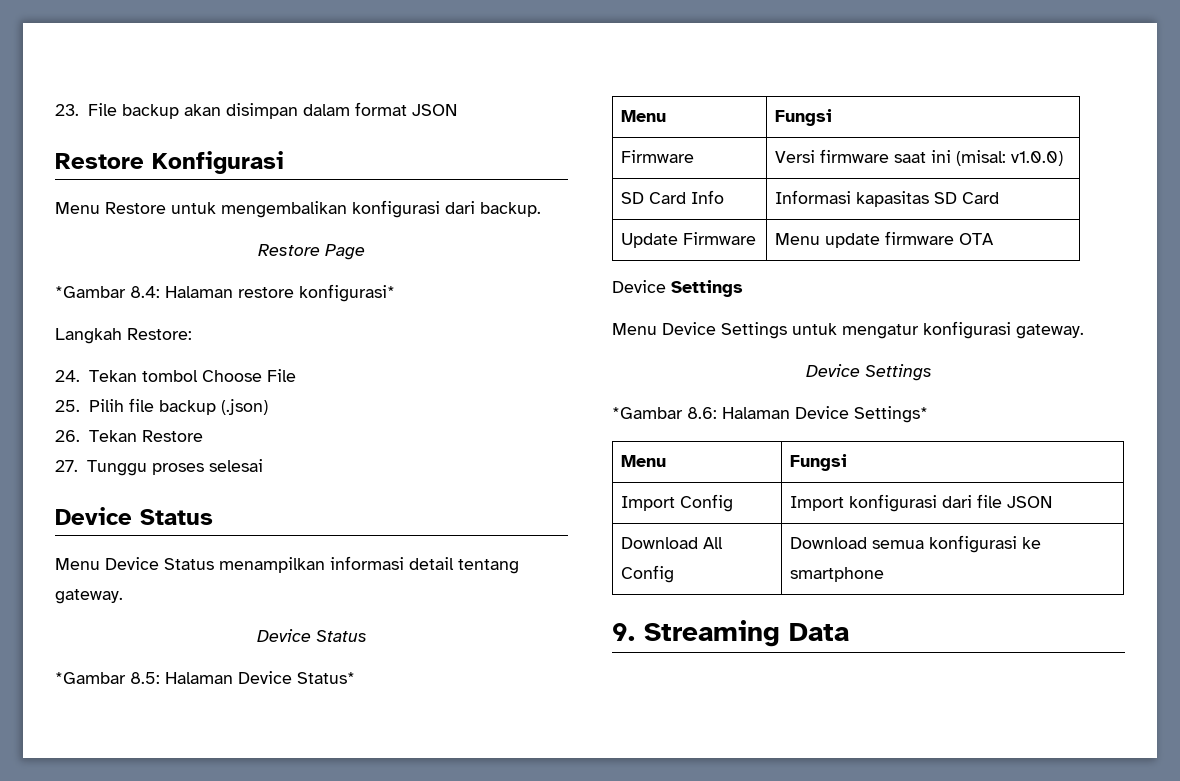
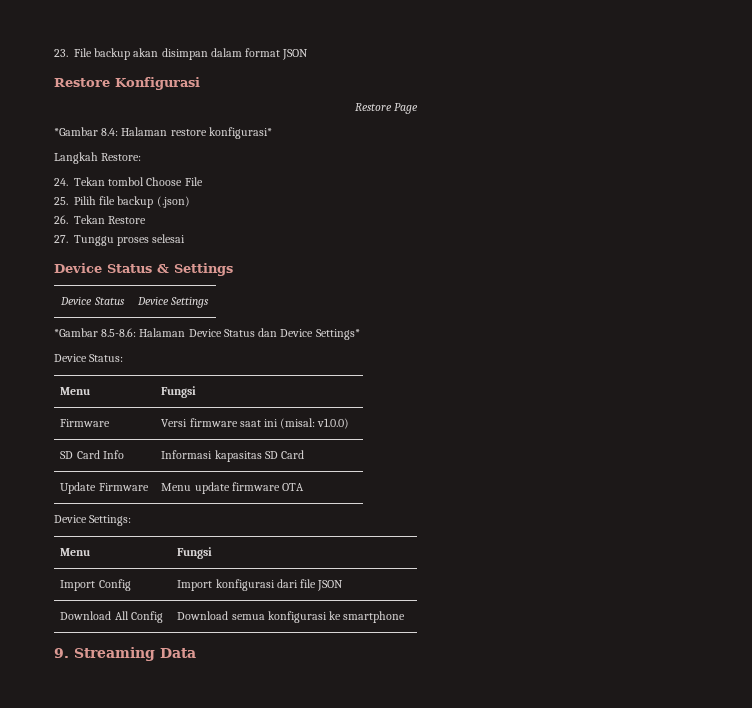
[55,200,541,218] // Menu Restore untuk mengembalikan konfigurasi dari backup. -> (200, 83) none
[55,556,519,574] [55,589,123,604] [256,629,367,642] [55,671,355,684] // Menu Device Status menampilkan informasi detail tentang gateway. // Device Status // *Gambar 8.5: Halaman Device Status* -> [157,263,233,276] [60,297,125,305] [136,297,210,308] [54,328,360,340] [54,354,124,362] & Settings // Device Status | Device Settings // *Gambar 8.5-8.6: Halaman Device Status dan Device Settings* // Device Status:
[671,280,743,297] [612,321,1084,339] [805,364,932,381] [612,406,928,423] Settings // Menu Device Settings untuk mengatur konfigurasi gateway. // Device Settings // *Gambar 8.6: Halaman Device Settings* -> [89,515,132,526] Settings:

